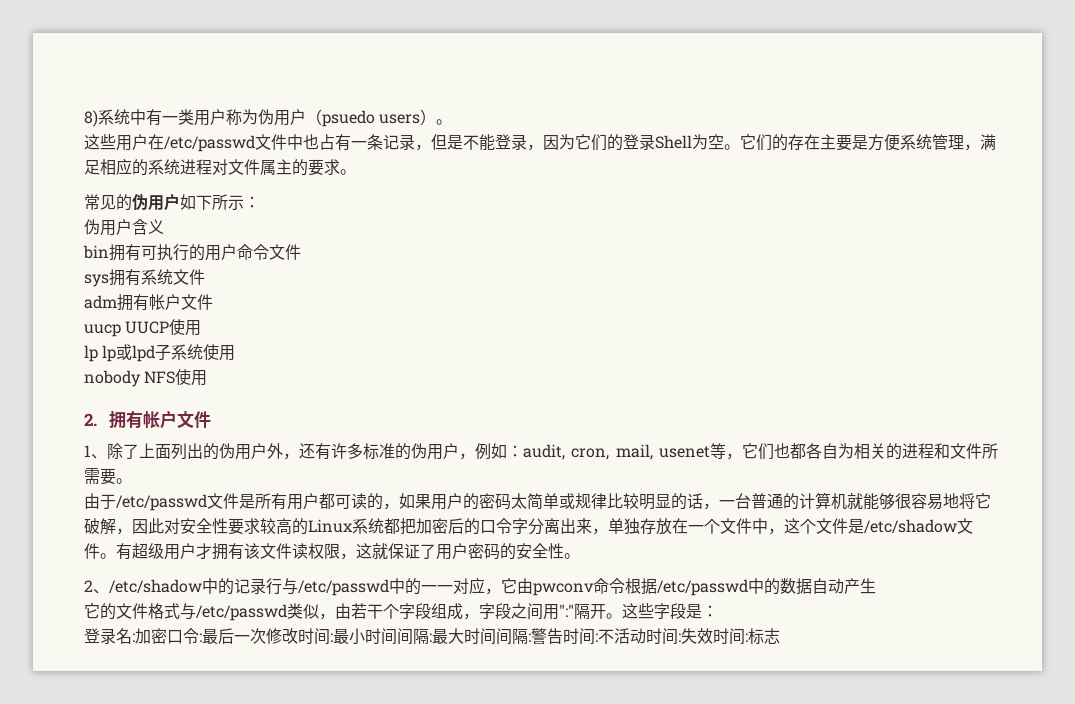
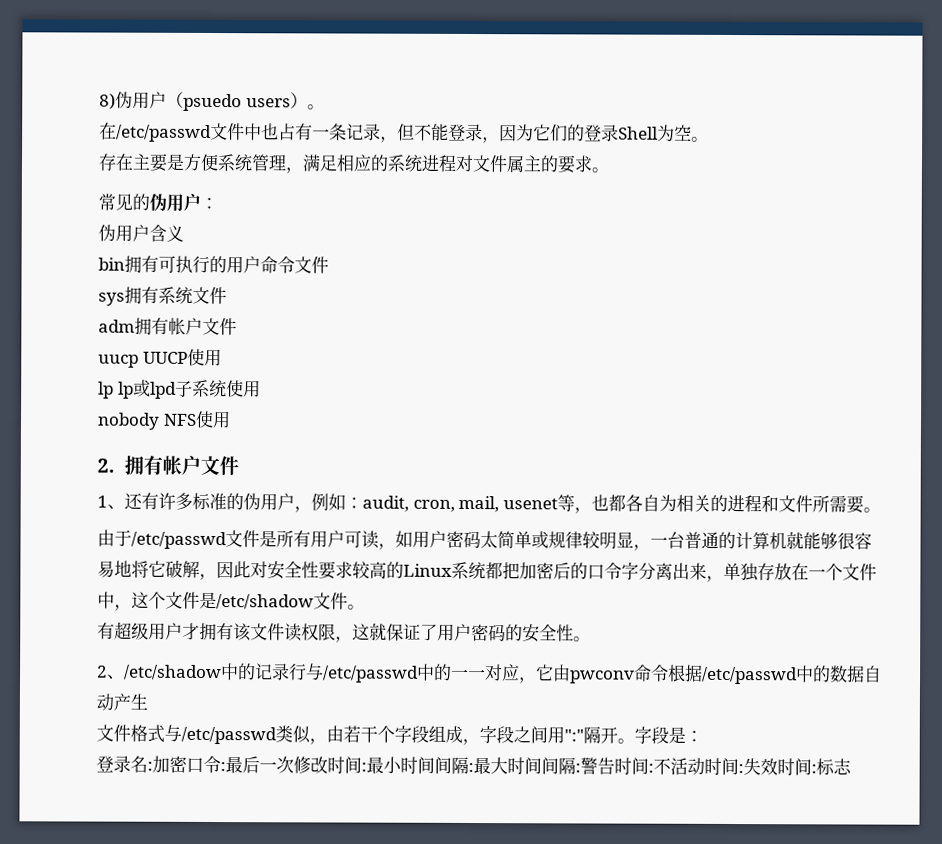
[98,109,258,126] 系统中有一类用户称为 -> (116, 101) none
[84,134,148,151] 这些用户 -> (325, 107) none
[447,135,463,150] 是 -> (415, 132) none
[740,134,788,151] 它们的 -> (709, 139) //
[180,194,244,210] 如下所示 -> (201, 201) none
[107,443,299,460] 除了上面列出的伪用户外， -> (125, 507) none
[742,443,774,460] 它们 -> (592, 510) none
[319,493,479,510] 都可读的，如果用户的 -> [344,530,447,550] 可读，如用户
[607,493,703,510] 比较明显的话 -> [582,531,634,550] 较明显
(116, 556) none -> (365, 607) //
[84,603,116,620] 它的 -> (148, 701) none
[622,603,654,619] 这些 -> (635, 741) none

